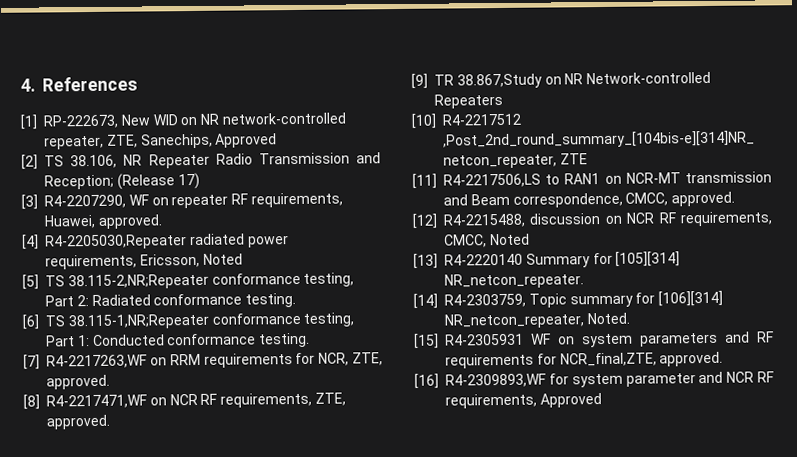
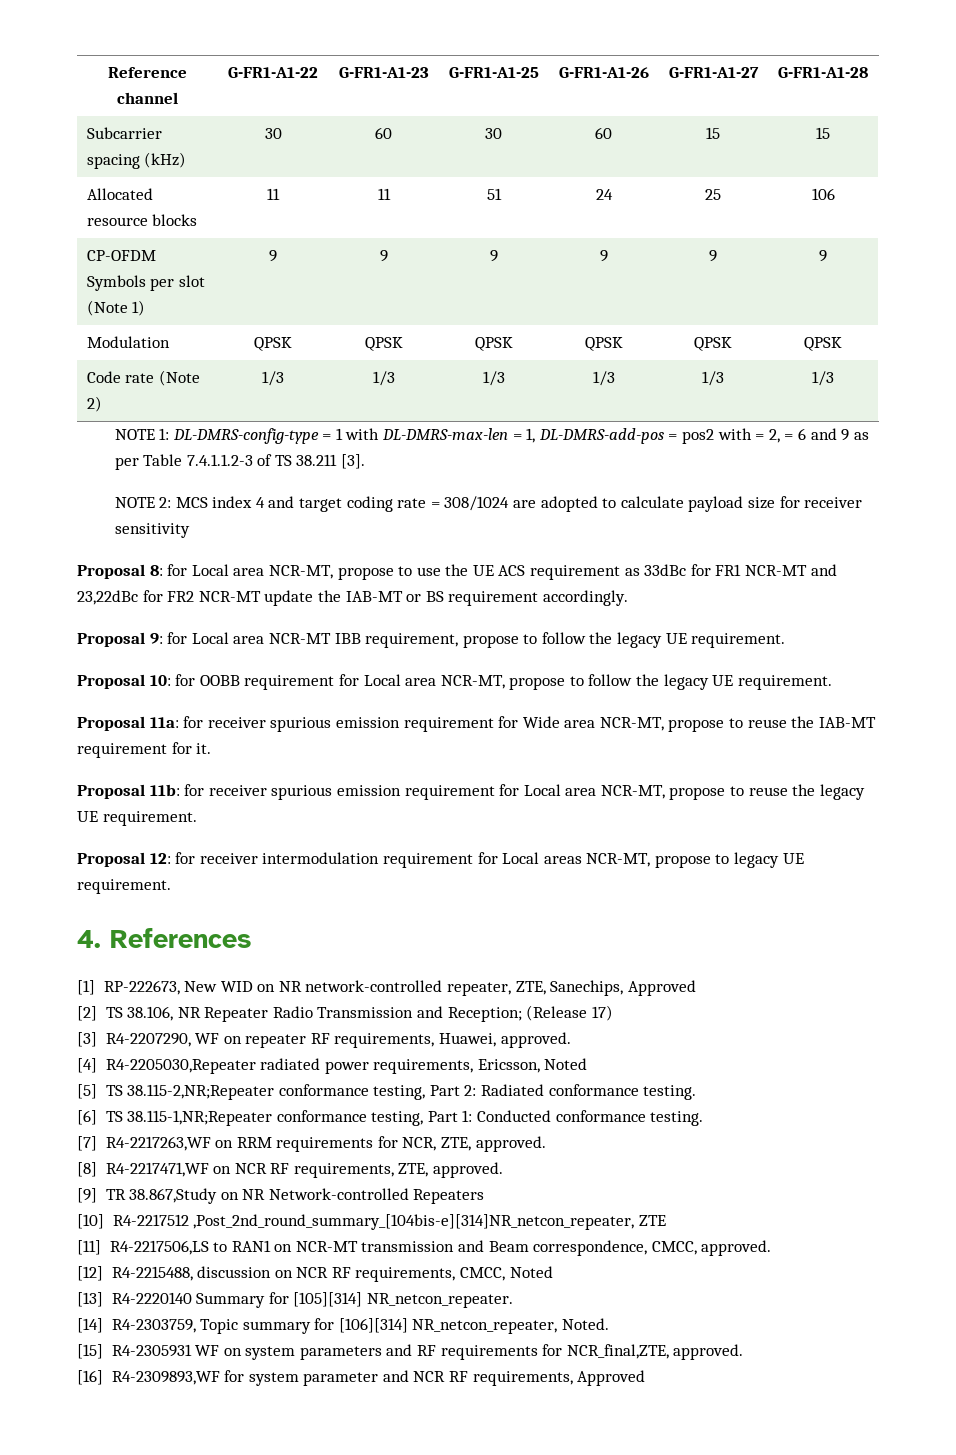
(20, 85) none -> [108,67,187,78] [117,92,178,104] [228,67,318,78] [338,67,429,78] [448,67,539,78] [558,67,649,78] [668,67,759,78] [778,67,868,78] [86,127,162,139] [86,152,187,169] [264,128,282,139] [375,127,392,139] [485,128,502,139] [595,127,612,139] [706,127,720,139] [816,127,830,139] [86,188,153,200] [86,214,198,226] [267,188,280,200] [377,188,391,200] [486,188,502,200] [595,189,613,200] [705,189,721,200] [811,188,835,200] [86,250,156,261] [86,275,205,291] [86,300,146,316] [269,250,277,262] [379,250,388,262] [489,250,498,262] [599,250,608,262] [709,250,717,262] [819,250,827,262] [86,336,170,348] [254,337,292,351] [364,337,403,351] [474,337,513,351] [584,337,623,351] [694,337,732,351] [804,337,842,351] [86,370,200,386] [86,396,102,412] [262,371,284,386] [372,371,395,386] [482,371,505,386] [592,371,615,386] [702,371,724,386] [812,371,834,386] [114,428,869,444] [114,454,366,470] [114,496,863,512] [114,523,190,538] [77,564,837,580] [77,590,628,606] [77,632,786,648] [77,674,832,690] [77,716,876,732] [77,742,212,758] [77,784,865,800] [77,811,197,826] [77,852,804,868] [77,879,171,894] Reference channel | G-FR1-A1-22 | G-FR1-A1-23 | G-FR1-A1-25 | G-FR1-A1-26 | G-FR1-A1-27 | G-FR1-A1-28 // Subcarrier spacing (kHz) | 30 | 60 | 30 | 60 | 15 | 15 // Allocated resource blocks | 11 | 11 | 51 | 24 | 25 | 106 // CP-OFDM Symbols per slot (Note 1) | 9 | 9 | 9 | 9 | 9 | 9 // Modulation | QPSK | QPSK | QPSK | QPSK | QPSK | QPSK // Code rate (Note 2) | 1/3 | 1/3 | 1/3 | 1/3 | 1/3 | 1/3 // NOTE 1: DL-DMRS-config-type = 1 with DL-DMRS-max-len = 1, DL-DMRS-add-pos = pos2 with = 2, = 6 and 9 as per Table 7.4.1.1.2-3 of TS 38.211 [3]. // NOTE 2: MCS index 4 and target coding rate = 308/1024 are adopted to calculate payload size for receiver sensitivity // Proposal 8: for Local area NCR-MT, propose to use the UE ACS requirement as 33dBc for FR1 NCR-MT and 23,22dBc for FR2 NCR-MT update the IAB-MT or BS requirement accordingly. // Proposal 9: for Local area NCR-MT IBB requirement, propose to follow the legacy UE requirement. // Proposal 10: for OOBB requirement for Local area NCR-MT, propose to follow the legacy UE requirement. // Proposal 11a: for receiver spurious emission requirement for Wide area NCR-MT, propose to reuse the IAB-MT requirement for it. // Proposal 11b: for receiver spurious emission requirement for Local area NCR-MT, propose to reuse the legacy UE requirement. // Proposal 12: for receiver intermodulation requirement for Local areas NCR-MT, propose to legacy UE requirement. //

